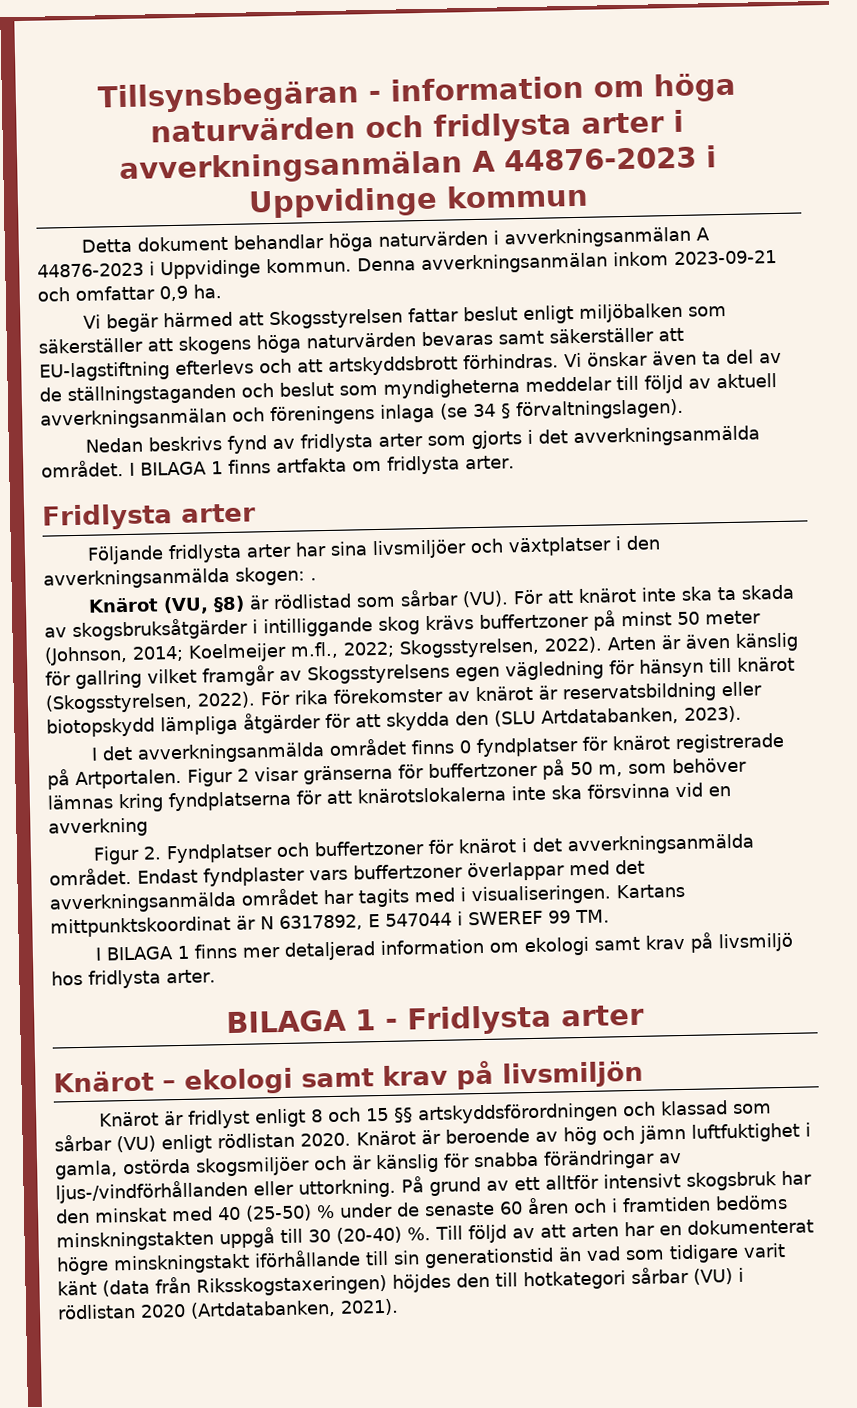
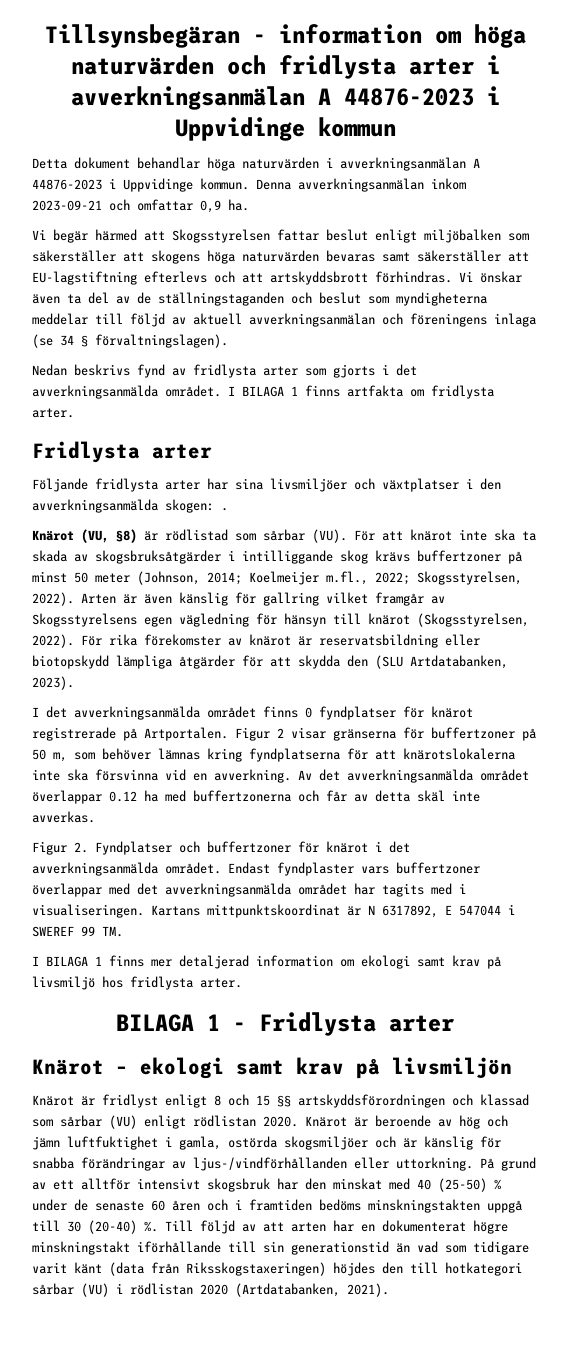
[48,817,148,838] avverkning -> [214,769,529,783] [32,790,480,804] [32,811,95,823] avverkning. Av det avverkningsanmälda området överlappar 0.12 ha med buffertzonerna och får av detta skäl inte avverkas.

